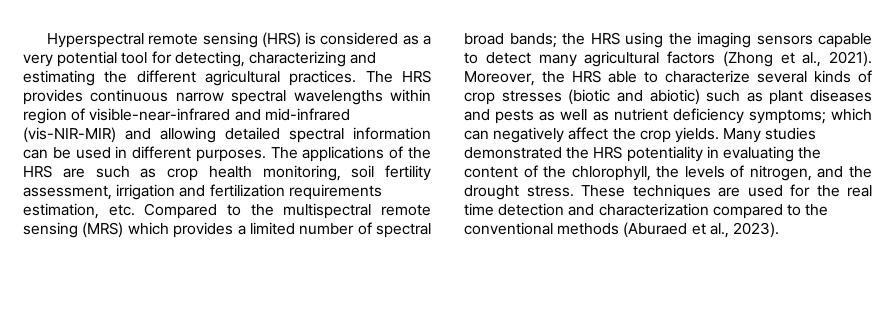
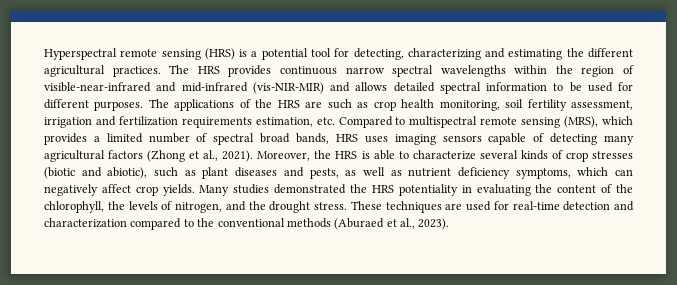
[320,32,431,45] [23,54,53,67] considered as a very -> [251,51,258,57] a
(431, 95) none -> [555,65,573,74] the
[160,127,216,143] allowing -> [355,82,388,91] allows
[23,149,48,159] can -> [553,83,564,91] to
[115,146,128,158] in -> [618,82,633,91] for
[250,204,274,216] the -> (406, 121) none
[82,222,124,238] (MRS) -> [564,116,599,128] (MRS),
[509,32,692,48] bands; the HRS using the -> [296,133,388,144] bands, HRS uses
[464,52,531,64] to detect -> [533,133,598,145] of detecting
(601, 76) none -> [361,151,370,159] is
[649,89,700,105] abiotic) -> [107,167,148,179] abiotic),
[495,109,535,124] pests -> [309,168,339,179] pests,
[748,109,826,124] symptoms; -> [515,168,571,179] symptoms,
[612,128,636,140] the -> (131, 188) none
[816,185,872,197] [464,203,494,216] the real time -> [512,201,560,210] real-time

